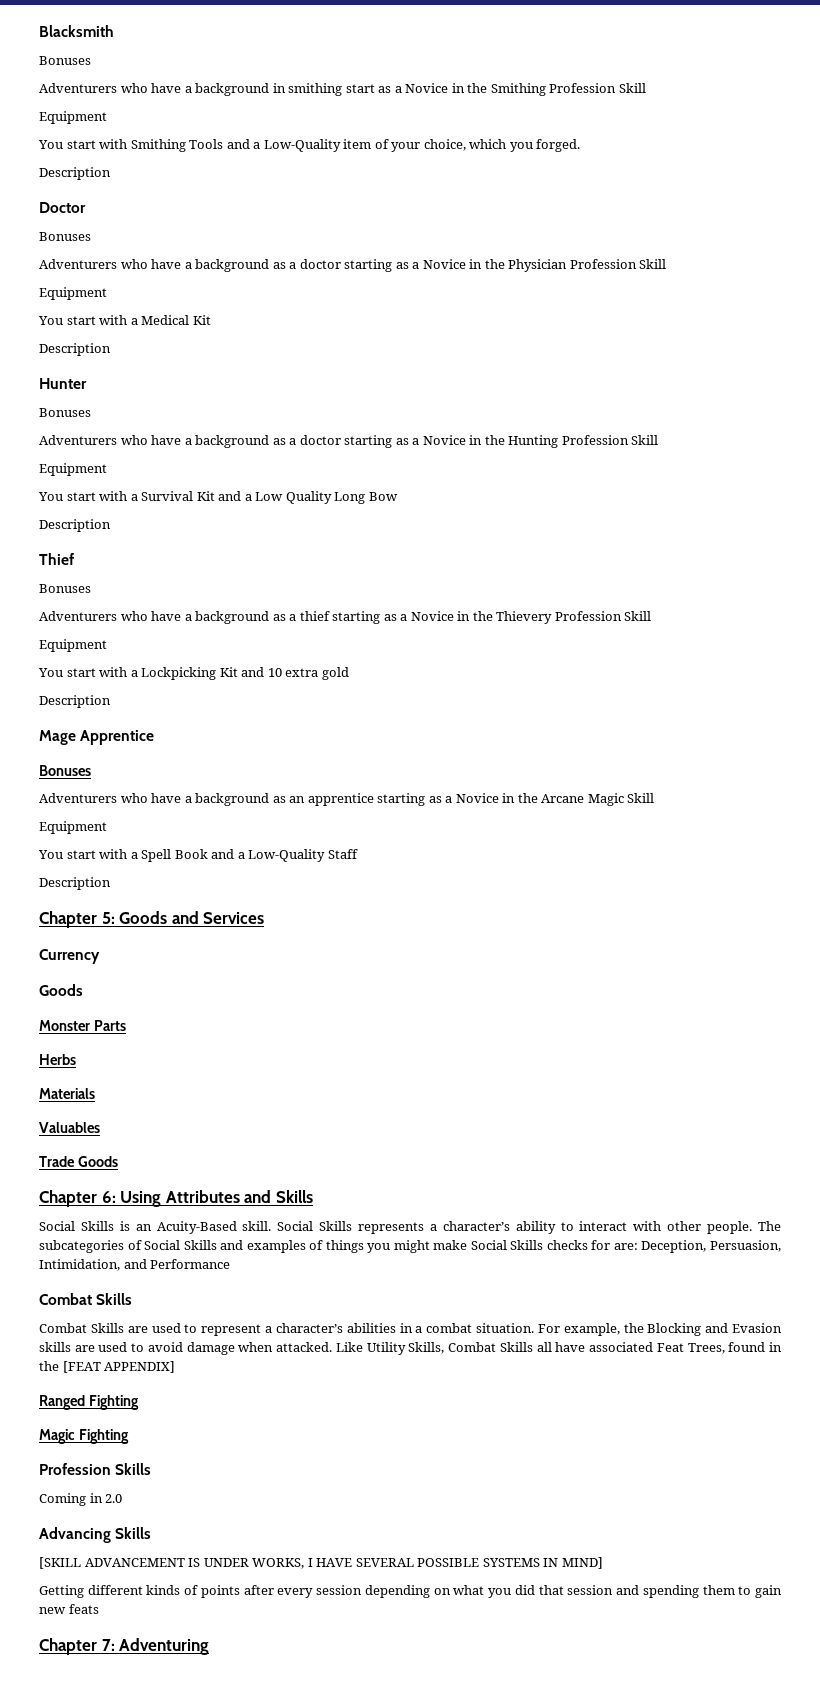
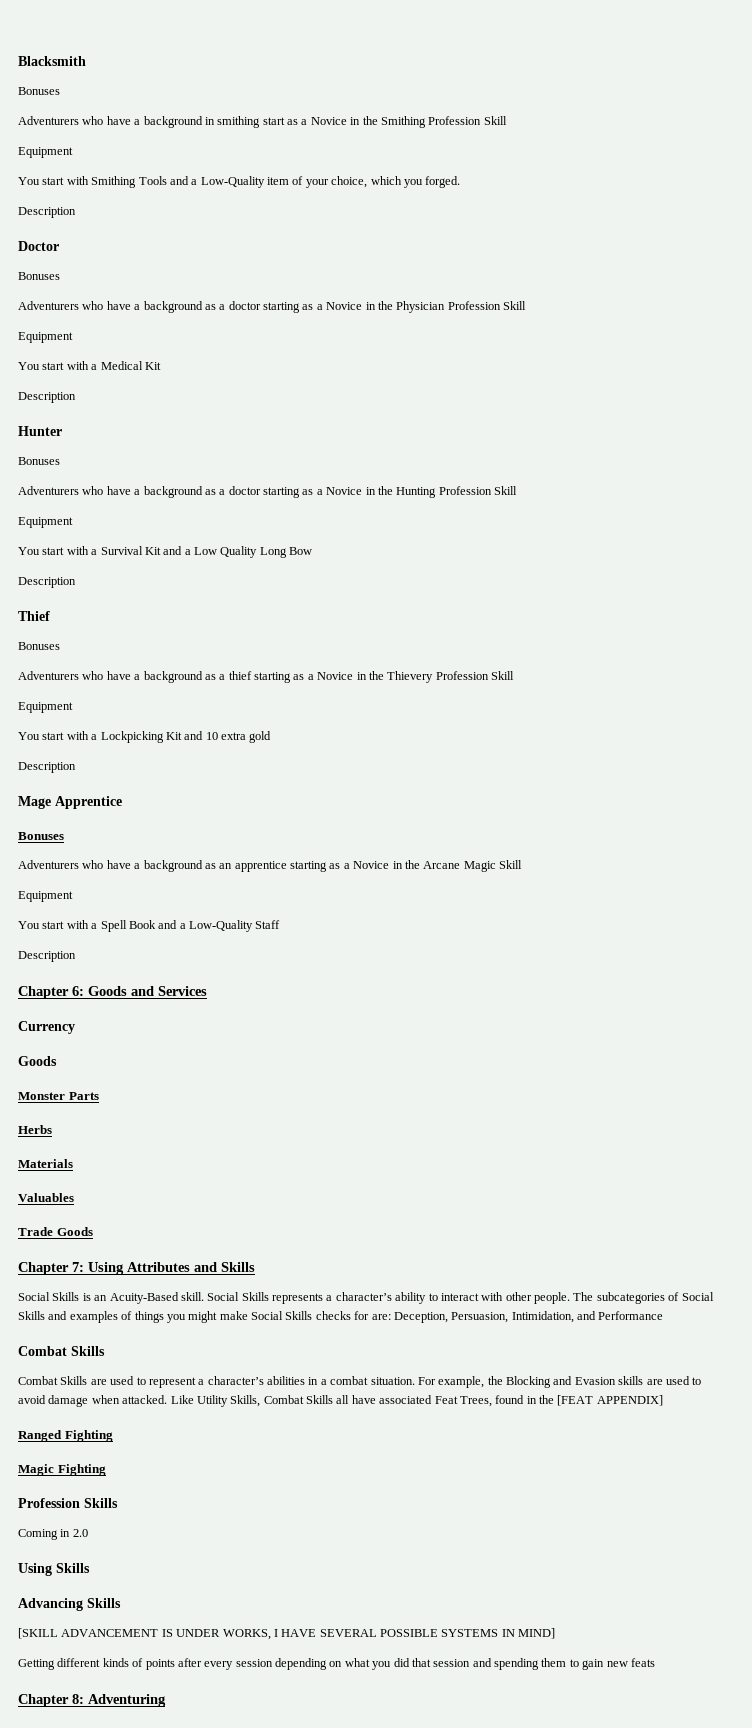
[101,912,115,924] 5: -> [72,986,84,996] 6:
[101,1191,116,1203] 6: -> [72,1262,84,1272] 7:
(123, 1498) none -> [18,1563,90,1576] // Using Skills
[101,1639,115,1651] 7: -> [72,1694,84,1704] 8:

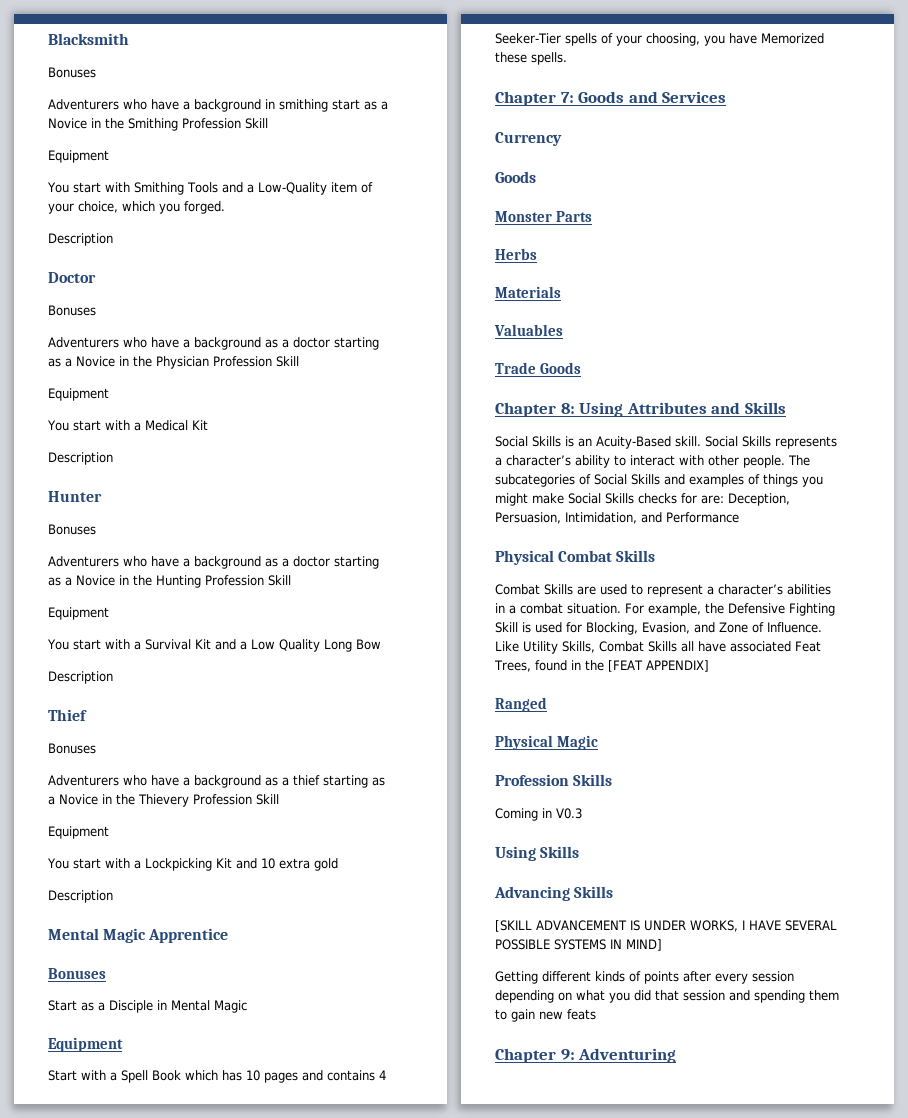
[18,796,51,809] Mage -> [48,928,147,943] Mental Magic
[18,860,522,872] [18,891,73,902] [18,921,65,929] Adventurers who have a background as an apprentice starting as a Novice in the Arcane Magic Skill // Equipment // You start -> [48,1000,247,1013] [48,1037,123,1052] [48,1070,77,1081] Start as a Disciple in Mental Magic // Equipment // Start
[158,920,281,932] [18,951,76,962] [18,986,84,999] and a Low-Quality Staff // Description // Chapter 6: -> [185,1070,386,1083] [495,33,824,46] [495,52,567,65] [495,91,574,106] which has 10 pages and contains 4 Seeker-Tier spells of your choosing, you have Memorized these spells. // Chapter 7:
[72,1262,84,1272] 7: -> [560,403,575,414] 8:
(664, 1315) none -> [495,550,554,565] Physical
[506,1376,702,1388] [18,1395,168,1407] Blocking and Evasion skills are used to avoid damage when attacked. -> [728,603,835,616] [495,622,822,635] Defensive Fighting Skill is used for Blocking, Evasion, and Zone of Influence.
[64,1430,113,1442] [18,1464,106,1476] Fighting // Magic Fighting -> [495,735,598,750] // Physical Magic
[72,1529,88,1537] 2.0 -> [556,808,582,819] V0.3
[72,1694,84,1704] 8: -> [560,1049,575,1060] 9:

